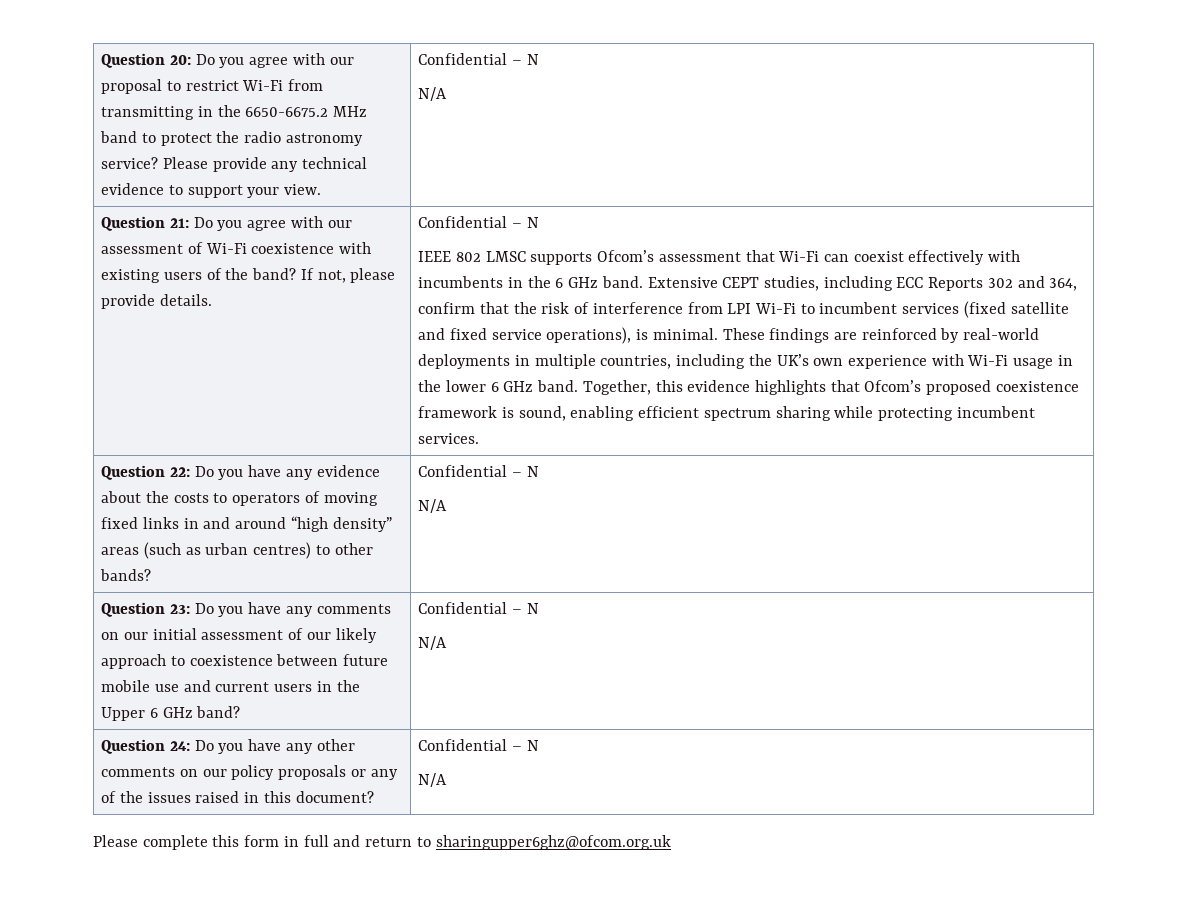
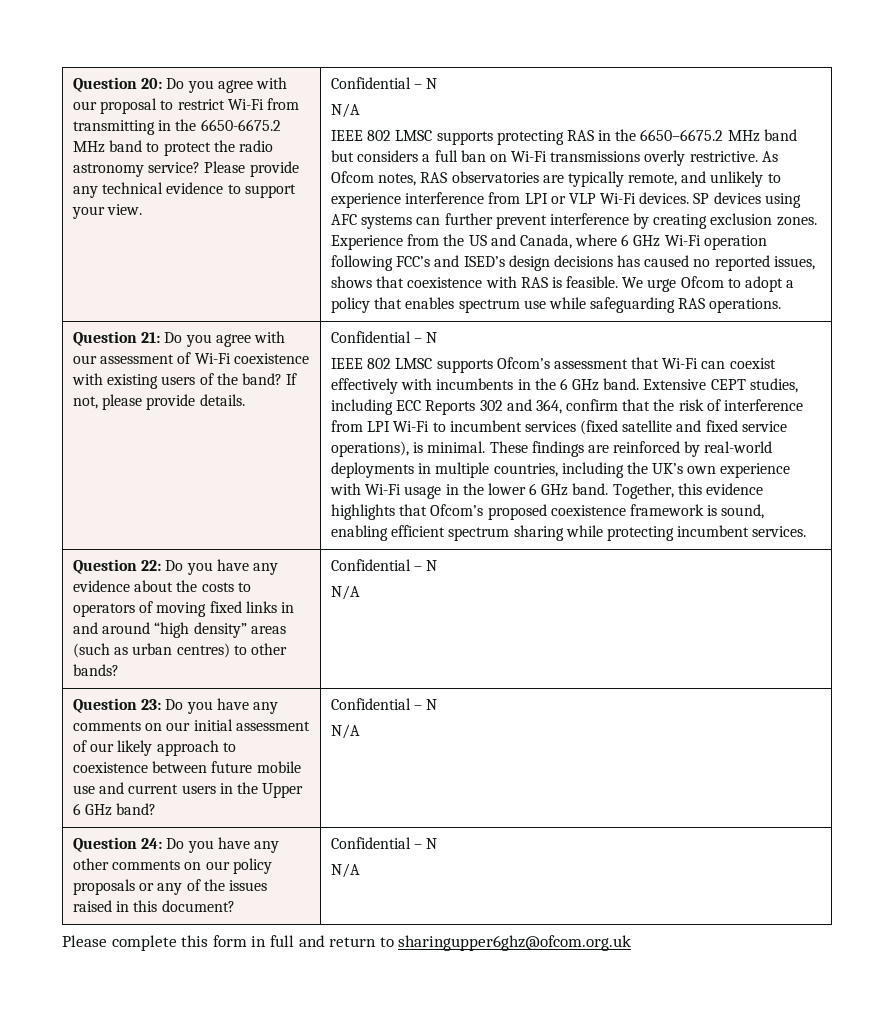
(448, 94) none -> [330,129,797,145] [330,150,778,166] [330,171,781,187] [330,192,801,208] [330,213,817,229] [330,234,767,250] [330,255,815,271] [330,276,795,292] [330,297,782,313] // IEEE 802 LMSC supports protecting RAS in the 6650–6675.2 MHz band but considers a full ban on Wi-Fi transmissions overly restrictive. As Ofcom notes, RAS observatories are typically remote, and unlikely to experience interference from LPI or VLP Wi-Fi devices. SP devices using AFC systems can further prevent interference by creating exclusion zones. Experience from the US and Canada, where 6 GHz Wi-Fi operation following FCC’s and ISED’s design decisions has caused no reported issues, shows that coexistence with RAS is feasible. We urge Ofcom to adopt a policy that enables spectrum use while safeguarding RAS operations.

